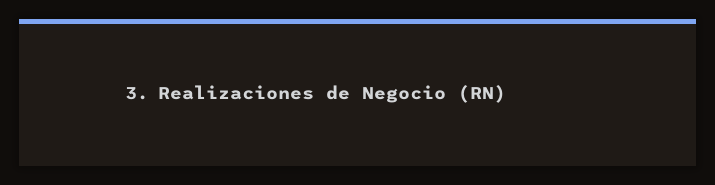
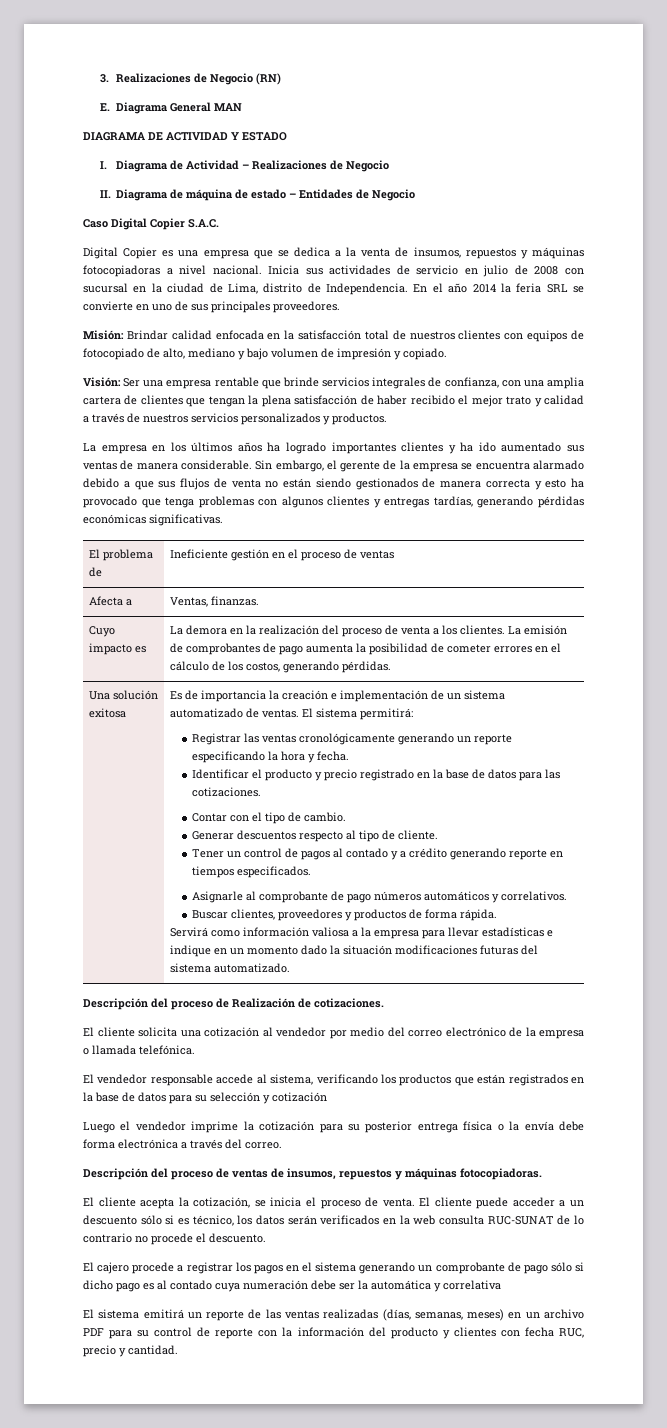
(506, 94) none -> [99,102,243,114] [83,132,287,141] [99,160,390,172] [99,189,416,201] [83,218,219,230] [83,247,584,259] [83,265,585,277] [83,283,584,295] [83,301,340,313] [83,330,585,342] [83,348,447,360] [83,377,584,389] [83,395,584,407] [83,413,387,425] [83,442,584,454] [83,460,585,472] [83,478,584,490] [83,496,584,508] [83,514,223,526] [88,549,153,561] [88,567,102,577] [169,549,394,561] [88,596,132,606] [169,596,259,607] [88,626,115,637] [88,643,146,655] [169,625,567,637] [169,643,561,655] [169,661,391,673] [88,690,158,700] [88,708,126,718] [169,690,505,702] [169,708,413,720] [191,733,512,745] [191,751,349,763] [191,769,560,781] [191,787,261,797] [191,812,346,824] [191,830,438,842] [191,848,563,860] [191,866,311,878] [191,891,567,903] [191,909,497,921] [169,927,553,939] [169,945,538,957] [169,963,290,973] [83,998,384,1010] [83,1027,584,1039] [83,1045,195,1055] [83,1074,585,1086] [83,1092,327,1104] [83,1121,585,1133] [83,1139,282,1149] [83,1168,542,1180] [83,1197,584,1209] [83,1215,585,1226] [83,1233,266,1245] [83,1262,584,1274] [83,1280,501,1292] [83,1309,584,1321] [83,1327,584,1339] [83,1345,178,1357] // E. Diagrama General MAN // DIAGRAMA DE ACTIVIDAD Y ESTADO // I. Diagrama de Actividad – Realizaciones de Negocio // II. Diagrama de máquina de estado – Entidades de Negocio // Caso Digital Copier S.A.C. // Digital Copier es una empresa que se dedica a la venta de insumos, repuestos y máquinas fotocopiadoras a nivel nacional. Inicia sus actividades de servicio en julio de 2008 con sucursal en la ciudad de Lima, distrito de Independencia. En el año 2014 la feria SRL se convierte en uno de sus principales proveedores. // Misión: Brindar calidad enfocada en la satisfacción total de nuestros clientes con equipos de fotocopiado de alto, mediano y bajo volumen de impresión y copiado. // Visión: Ser una empresa rentable que brinde servicios integrales de confianza, con una amplia cartera de clientes que tengan la plena satisfacción de haber recibido el mejor trato y calidad a través de nuestros servicios personalizados y productos. // La empresa en los últimos años ha logrado importantes clientes y ha ido aumentado sus ventas de manera considerable. Sin embargo, el gerente de la empresa se encuentra alarmado debido a que sus flujos de venta no están siendo gestionados de manera correcta y esto ha provocado que tenga problemas con algunos clientes y entregas tardías, generando pérdidas económicas significativas. // El problema de | Ineficiente gestión en el proceso de ventas // Afecta a | Ventas, finanzas. // Cuyo impacto es | La demora en la realización del proceso de venta a los clientes. La emisión de comprobantes de pago aumenta la posibilidad de cometer errores en el cálculo de los costos, generando pérdidas. // Una solución exitosa | Es de importancia la creación e implementación de un sistema automatizado de ventas. El sistema permitirá: // Registrar las ventas cronológicamente generando un reporte especificando la hora y fecha. // Identificar el producto y precio registrado en la base de datos para las cotizaciones. // Contar con el tipo de cambio. // Generar descuentos respecto al tipo de cliente. // Tener un control de pagos al contado y a crédito generando reporte en tiempos especificados. // Asignarle al comprobante de pago números automáticos y correlativos. // Buscar clientes, proveedores y productos de forma rápida. // Servirá como información valiosa a la empresa para llevar estadísticas e indique en un momento dado la situación modificaciones futuras del sistema automatizado. // Descripción del proceso de Realización de cotizaciones. // El cliente solicita una cotización al vendedor por medio del correo electrónico de la empresa o llamada telefónica. // El vendedor responsable accede al sistema, verificando los productos que están registrados en la base de datos para su selección y cotización // Luego el vendedor imprime la cotización para su posterior entrega física o la envía debe forma electrónica a través del correo. // Descripción del proceso de ventas de insumos, repuestos y máquinas fotocopiadoras. // El cliente acepta la cotización, se inicia el proceso de venta. El cliente puede acceder a un descuento sólo si es técnico, los datos serán verificados en la web consulta RUC-SUNAT de lo contrario no procede el descuento. // El cajero procede a registrar los pagos en el sistema generando un comprobante de pago sólo si dicho pago es al contado cuya numeración debe ser la automática y correlativa // El sistema emitirá un reporte de las ventas realizadas (días, semanas, meses) en un archivo PDF para su control de reporte con la información del producto y clientes con fecha RUC, precio y cantidad.

